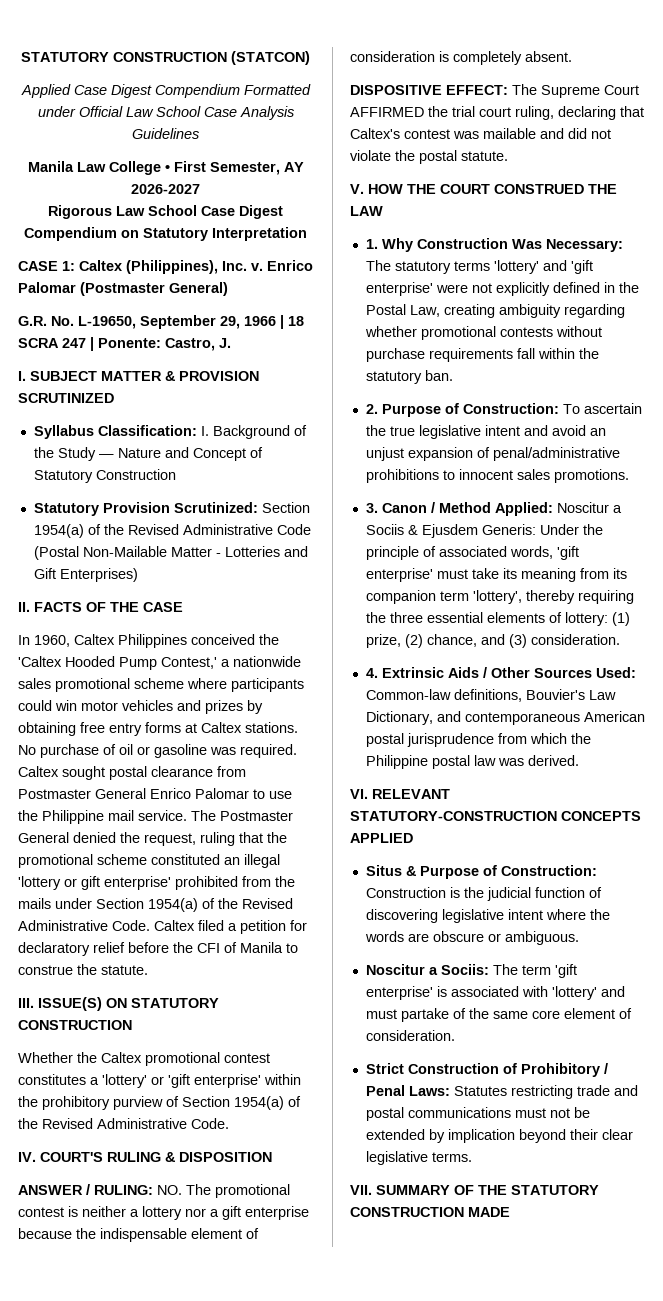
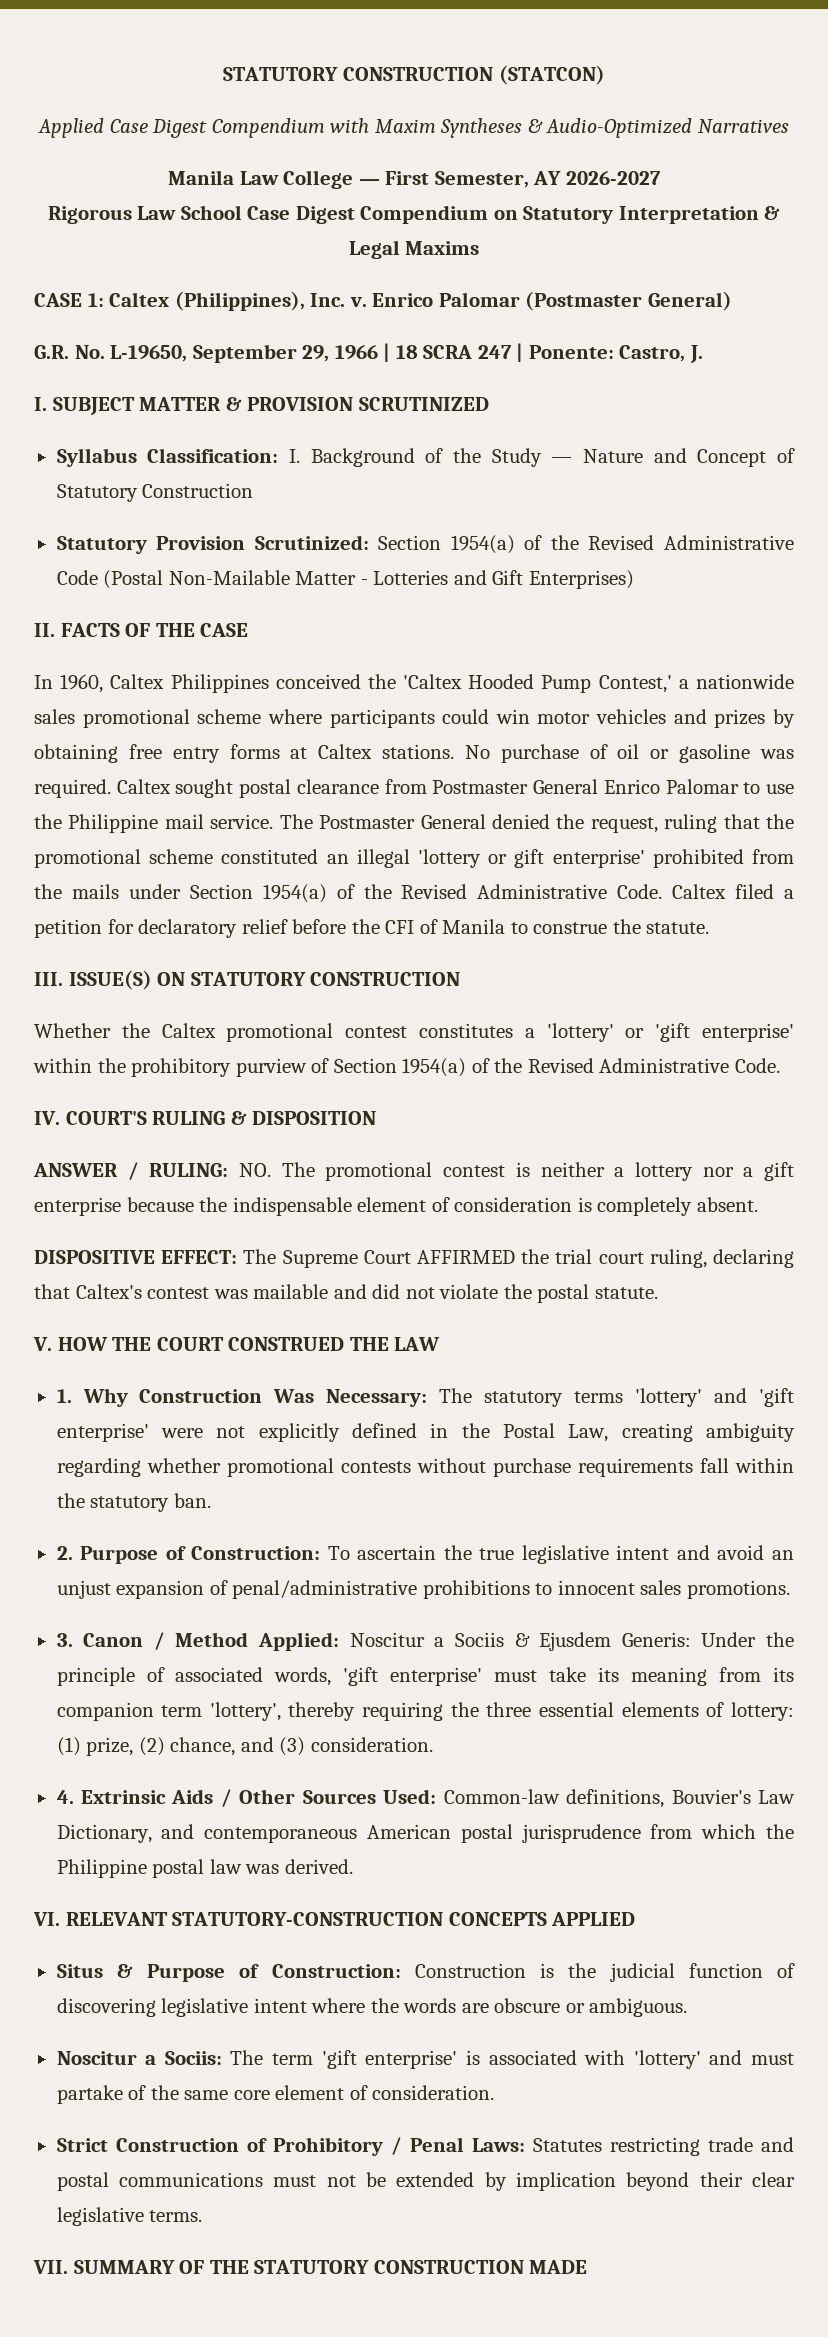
[243,84,311,95] [37,106,294,120] [132,128,199,139] Formatted under Official Law School Case Analysis Guidelines -> [330,118,789,138] with Maxim Syntheses & Audio-Optimized Narratives
[164,165,170,172] • -> [358,179,380,185] —
(307, 234) none -> [764,206,781,220] [348,240,480,259] & Legal Maxims

